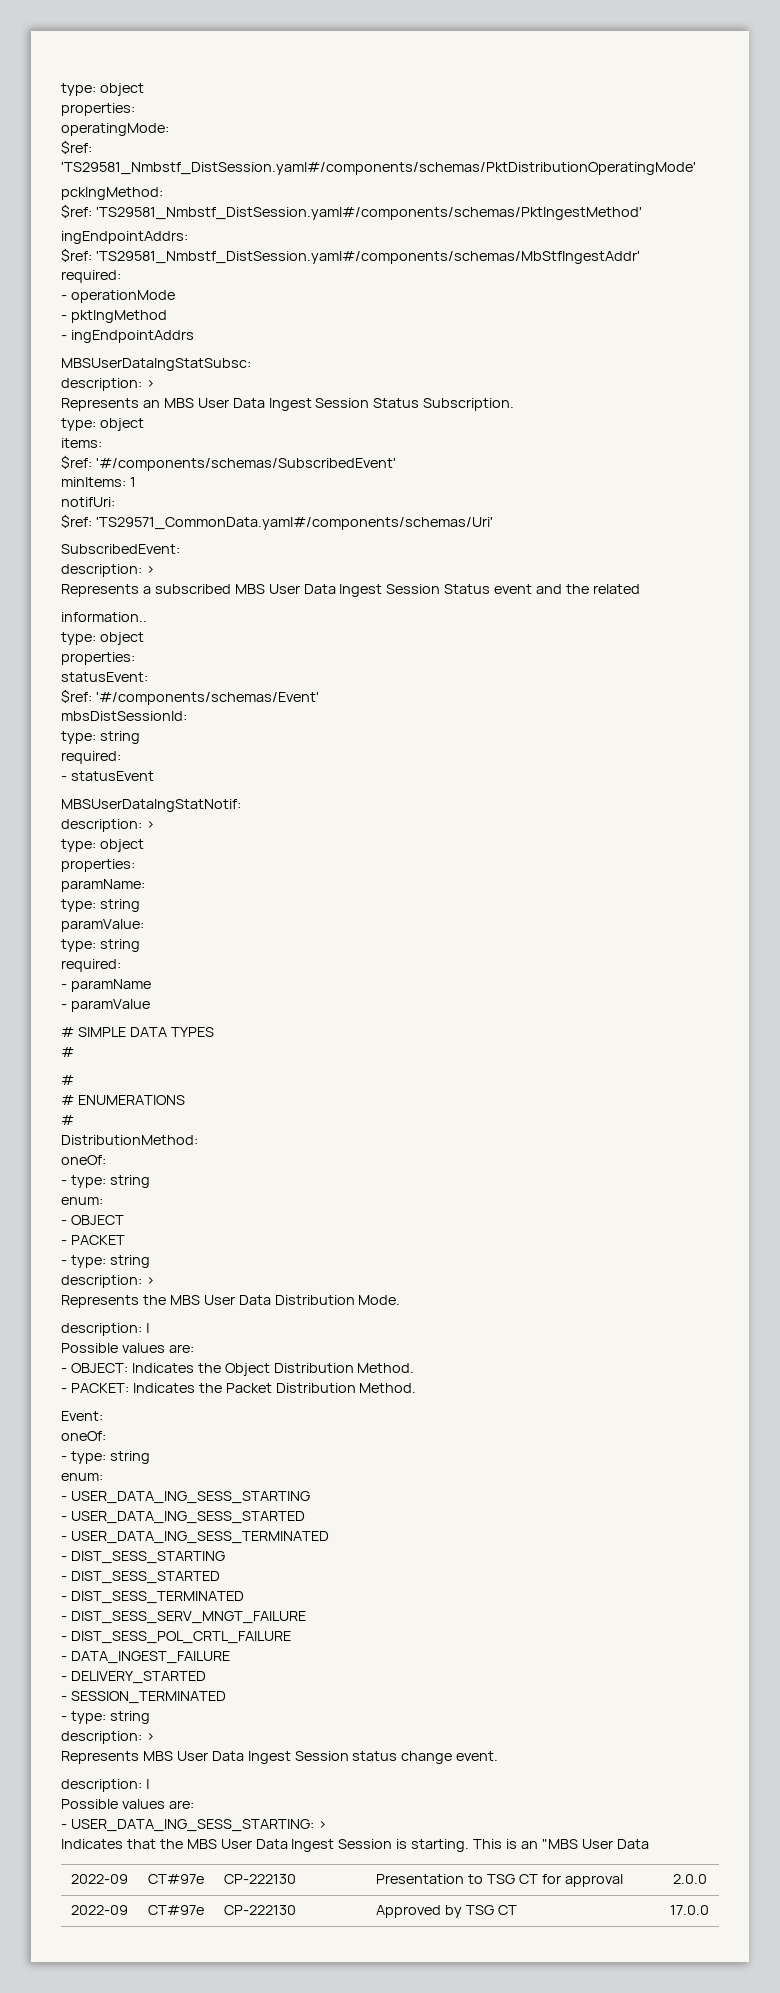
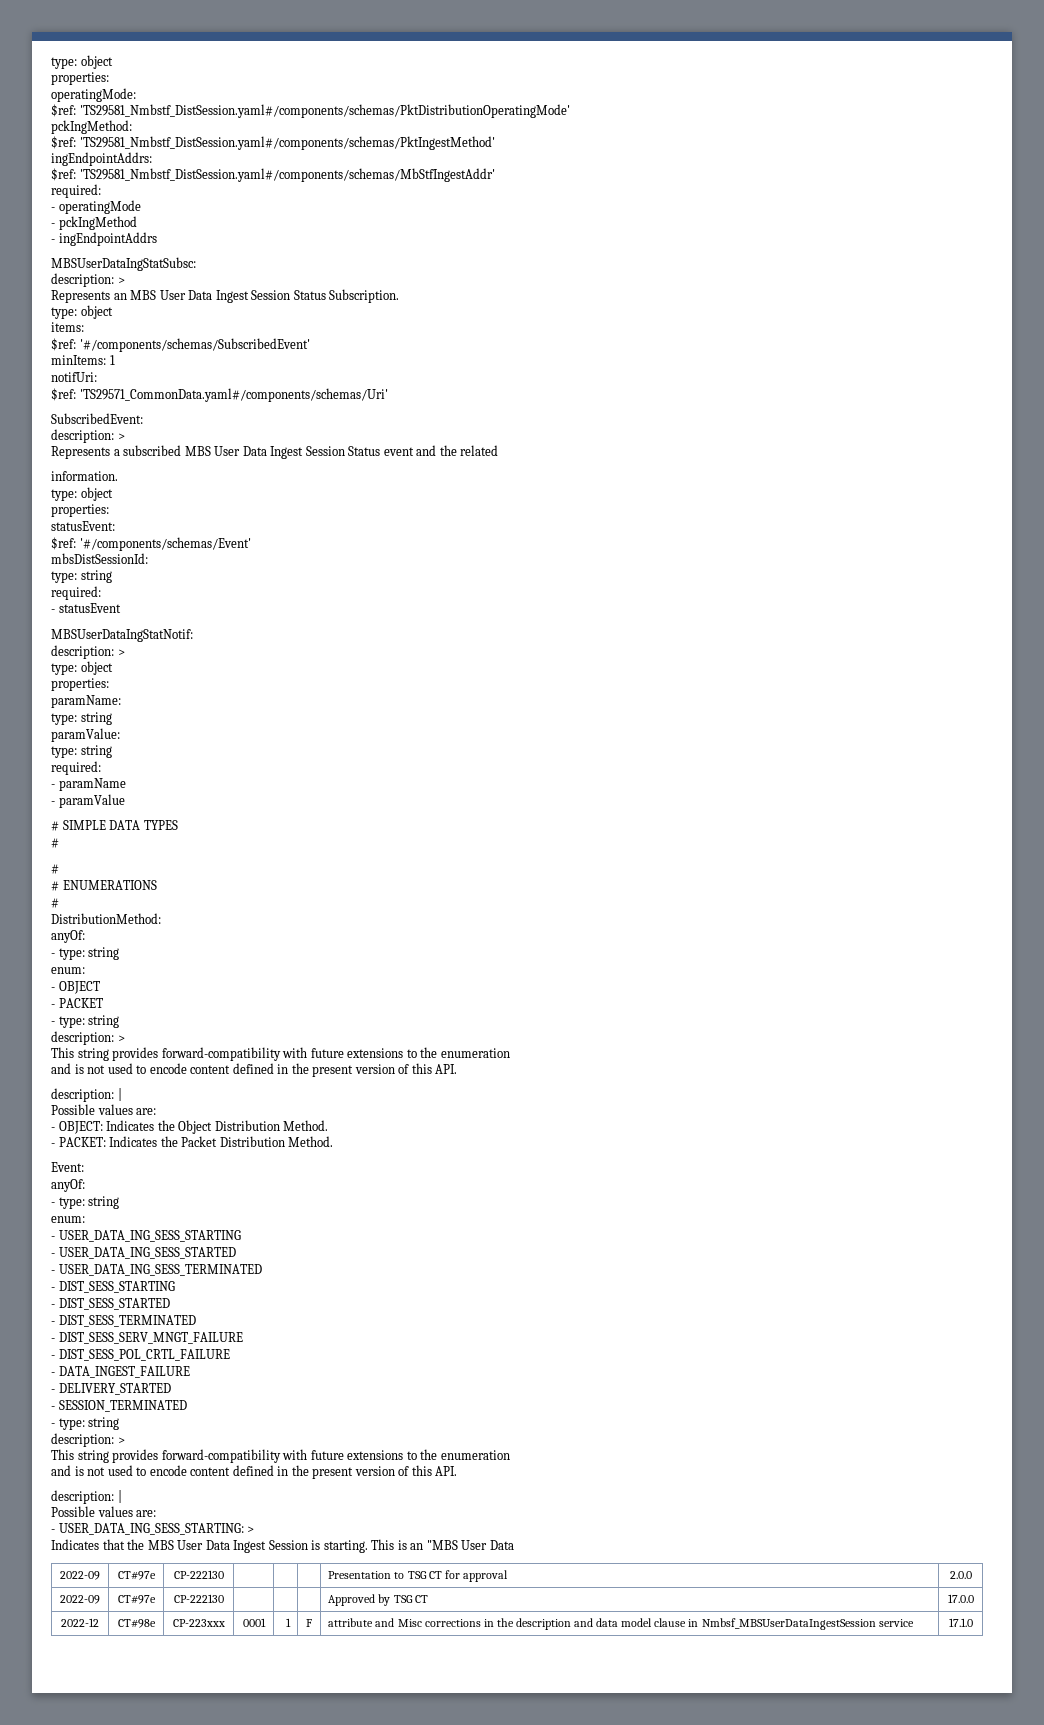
[70,290,175,303] [61,310,167,323] operationMode // - pktIngMethod -> [58,200,141,214] [51,216,137,230] operatingMode // - pckIngMethod
[61,612,147,622] information.. -> [51,471,118,481] information.
[61,1155,106,1165] oneOf: -> [51,930,85,943] anyOf:
[61,1295,401,1308] Represents the MBS User Data Distribution Mode. -> [51,1047,510,1061] [51,1063,458,1077] This string provides forward-compatibility with future extensions to the enumeration // and is not used to encode content defined in the present version of this API.
[61,1431,106,1441] oneOf: -> [51,1179,85,1192] anyOf:
[61,1751,499,1764] Represents MBS User Data Ingest Session status change event. -> [51,1449,510,1463] [51,1465,458,1479] This string provides forward-compatibility with future extensions to the enumeration // and is not used to encode content defined in the present version of this API.
(709, 1910) none -> [61,1618,99,1627] [117,1619,156,1628] [172,1619,225,1627] [242,1618,266,1627] [285,1618,291,1627] [306,1619,312,1627] [328,1618,914,1630] [948,1618,973,1627] // 2022-12 | CT#98e | CP-223xxx | 0001 | 1 | F | attribute and Misc corrections in the description and data model clause in Nmbsf_MBSUserDataIngestSession service | 17.1.0

